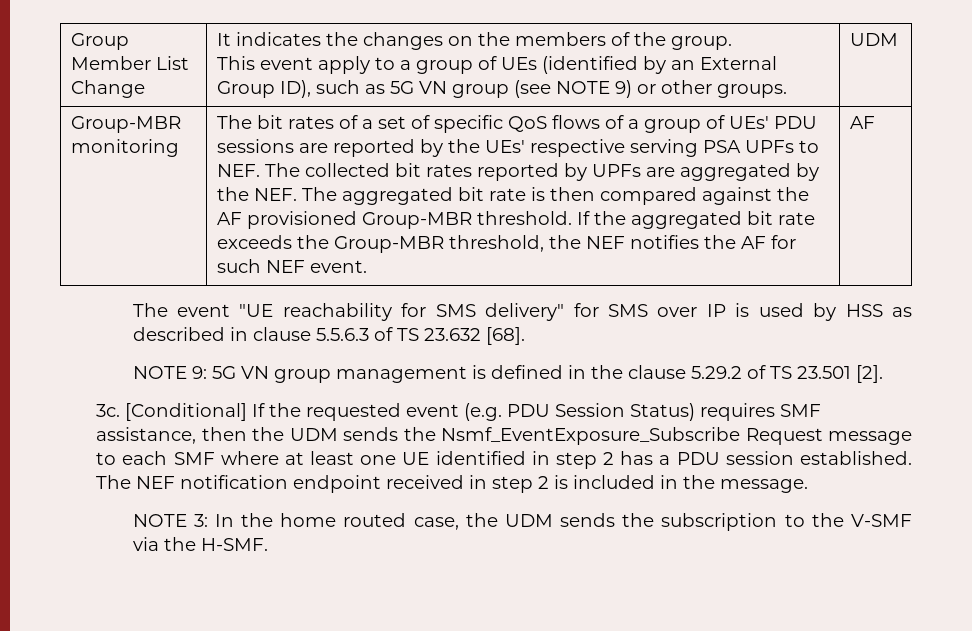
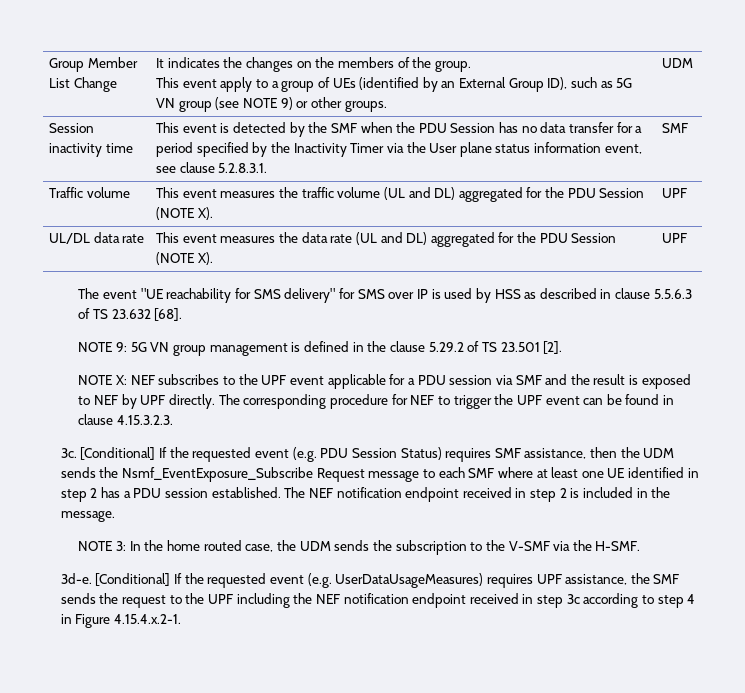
[71,116,182,133] [71,139,180,157] [217,115,818,133] [217,139,820,157] [217,163,820,181] [217,187,810,205] [217,211,816,229] [217,235,797,253] [217,259,368,273] [850,116,876,129] Group-MBR monitoring | The bit rates of a set of specific QoS flows of a group of UEs' PDU sessions are reported by the UEs' respective serving PSA UPFs to NEF. The collected bit rates reported by UPFs are aggregated by the NEF. The aggregated bit rate is then compared against the AF provisioned Group-MBR threshold. If the aggregated bit rate exceeds the Group-MBR threshold, the NEF notifies the AF for such NEF event. | AF -> [49,123,95,133] [49,143,133,157] [156,122,643,137] [156,142,642,157] [156,162,268,173] [662,123,689,133] [49,187,130,198] [156,187,645,202] [156,207,213,220] [662,188,688,198] [49,232,145,244] [156,232,617,247] [156,252,213,265] [662,233,688,243] Session inactivity time | This event is detected by the SMF when the PDU Session has no data transfer for a period specified by the Inactivity Timer via the User plane status information event, see clause 5.2.8.3.1. | SMF // Traffic volume | This event measures the traffic volume (UL and DL) aggregated for the PDU Session (NOTE X). | UPF // UL/DL data rate | This event measures the data rate (UL and DL) aggregated for the PDU Session (NOTE X). | UPF
(883, 374) none -> [78,374,691,389] [78,394,675,409] [78,414,174,425] // NOTE X: NEF subscribes to the UPF event applicable for a PDU session via SMF and the result is exposed to NEF by UPF directly. The corresponding procedure for NEF to trigger the UPF event can be found in clause 4.15.3.2.3.
(268, 544) none -> [60,573,680,588] [60,593,696,608] [60,614,182,628] // 3d-e. [Conditional] If the requested event (e.g. UserDataUsageMeasures) requires UPF assistance, the SMF sends the request to the UPF including the NEF notification endpoint received in step 3c according to step 4 in Figure 4.15.4.x.2-1.

